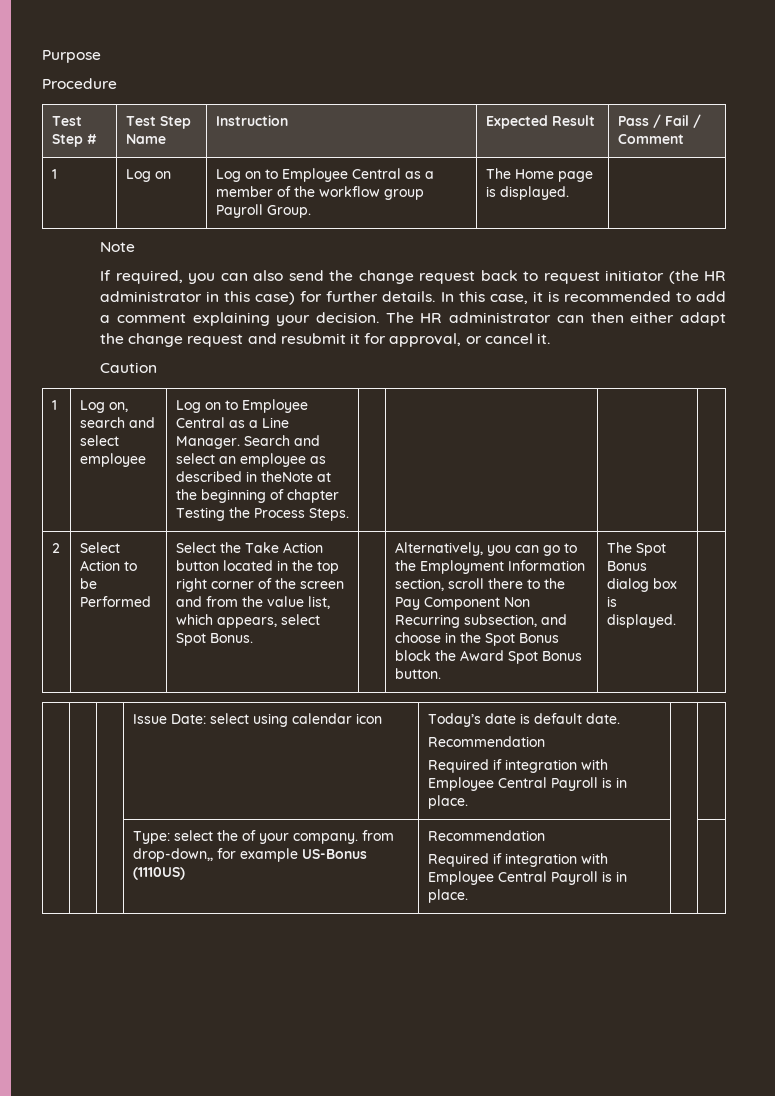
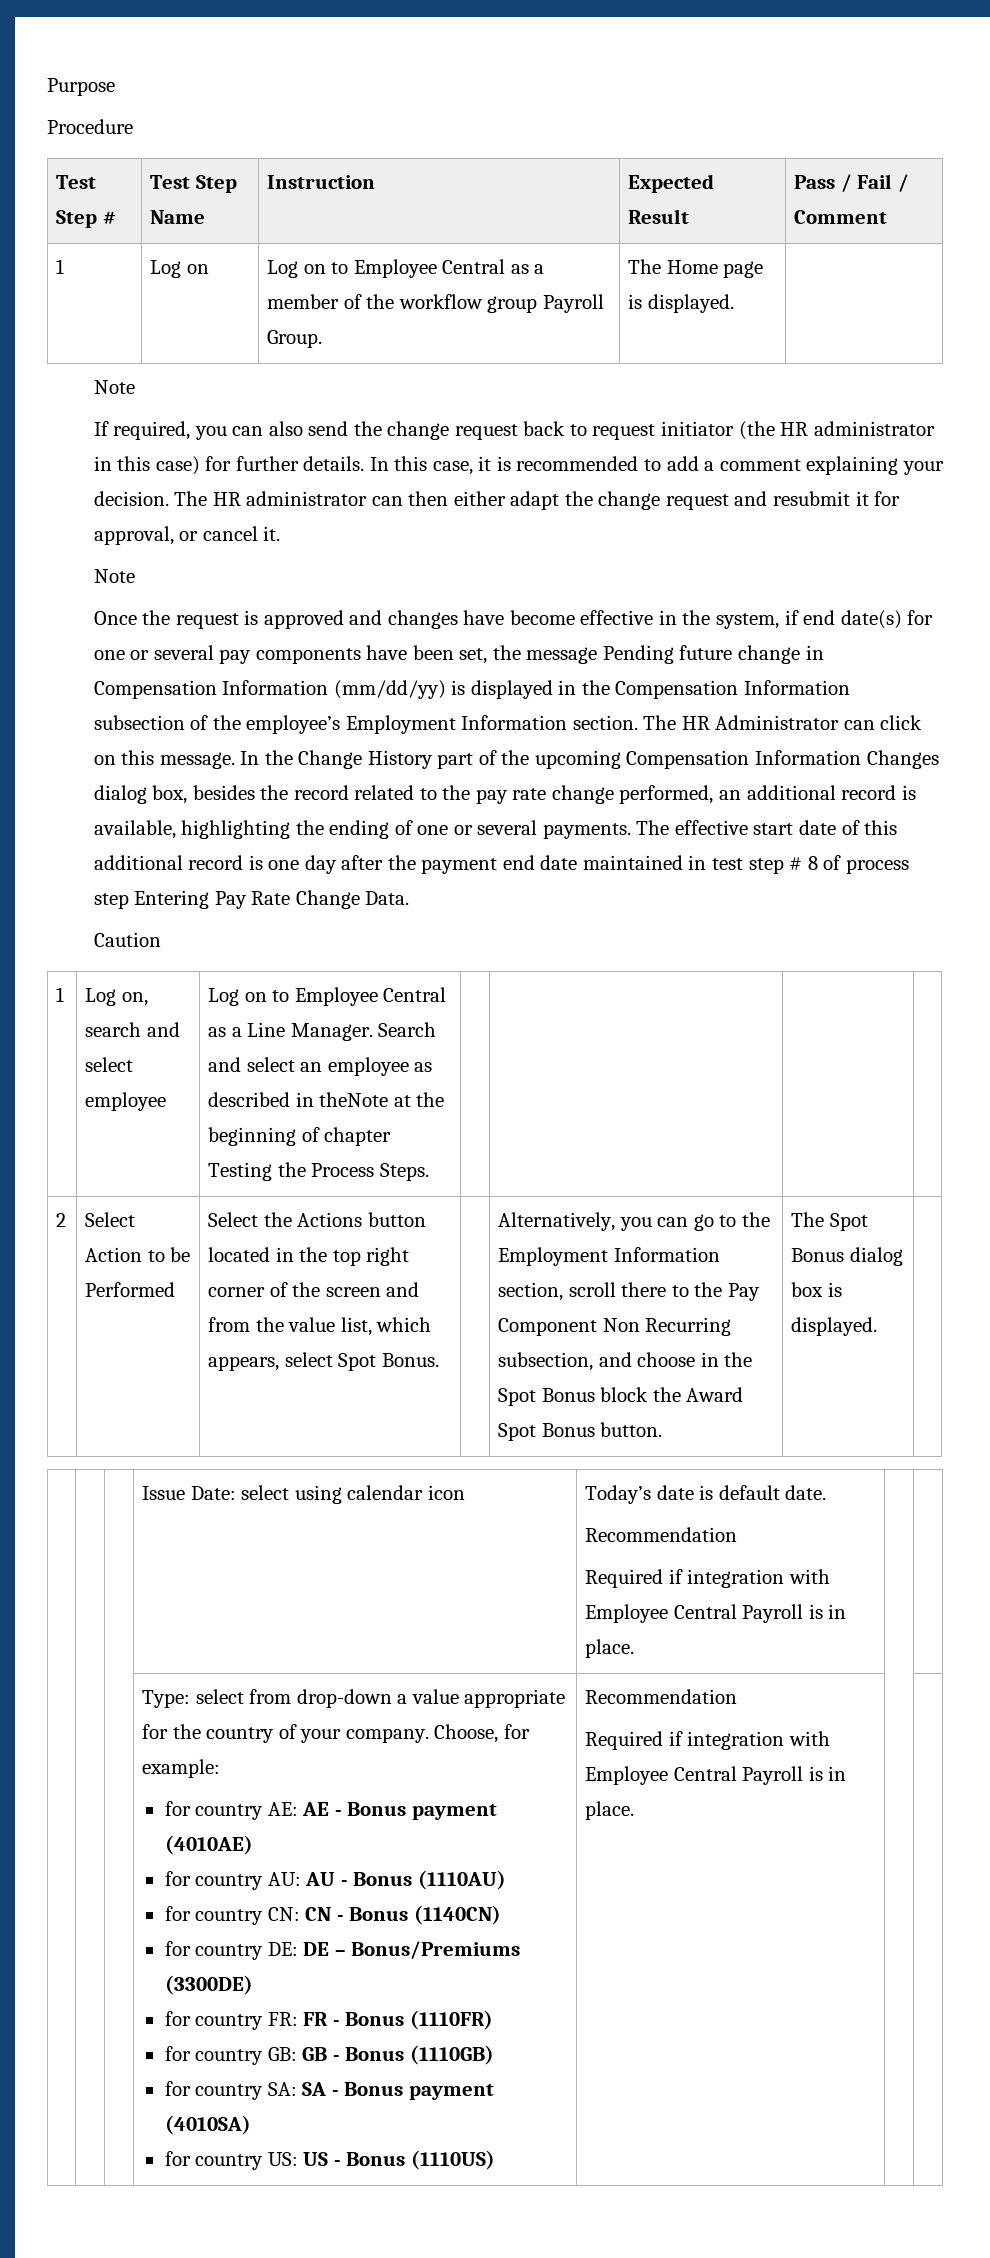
(550, 338) none -> [93,569,135,583] [93,610,934,629] [93,645,824,664] [93,680,850,699] [93,715,923,734] [93,750,939,769] [93,785,916,804] [93,820,898,839] [93,855,909,874] [93,890,410,909] // Note // Once the request is approved and changes have become effective in the system, if end date(s) for one or several pay components have been set, the message Pending future change in Compensation Information (mm/dd/yy) is displayed in the Compensation Information subsection of the employee’s Employment Information section. The HR Administrator can click on this message. In the Change History part of the upcoming Compensation Information Changes dialog box, besides the record related to the pay rate change performed, an additional record is available, highlighting the ending of one or several payments. The effective start date of this additional record is one day after the payment end date maintained in test step # 8 of process step Entering Pay Rate Change Data.
[244,542,323,553] Take Action -> [297,1212,363,1227] Actions
[216,830,394,844] [132,848,367,862] the of your company. from drop-down,, for example US-Bonus -> [249,1689,566,1708] [142,1724,530,1743] [142,1759,221,1778] [164,1801,497,1820] [164,1835,253,1855] [164,1870,506,1890] [164,1905,501,1925] [164,1941,521,1960] [164,1975,253,1995] [164,2010,493,2030] [164,2045,494,2065] [164,2081,494,2100] [164,2115,251,2135] [164,2151,406,2170] from drop-down a value appropriate for the country of your company. Choose, for example: // for country AE: AE - Bonus payment (4010AE) // for country AU: AU - Bonus (1110AU) // for country CN: CN - Bonus (1140CN) // for country DE: DE – Bonus/Premiums (3300DE) // for country FR: FR - Bonus (1110FR) // for country GB: GB - Bonus (1110GB) // for country SA: SA - Bonus payment (4010SA) // for country US: US - Bonus

